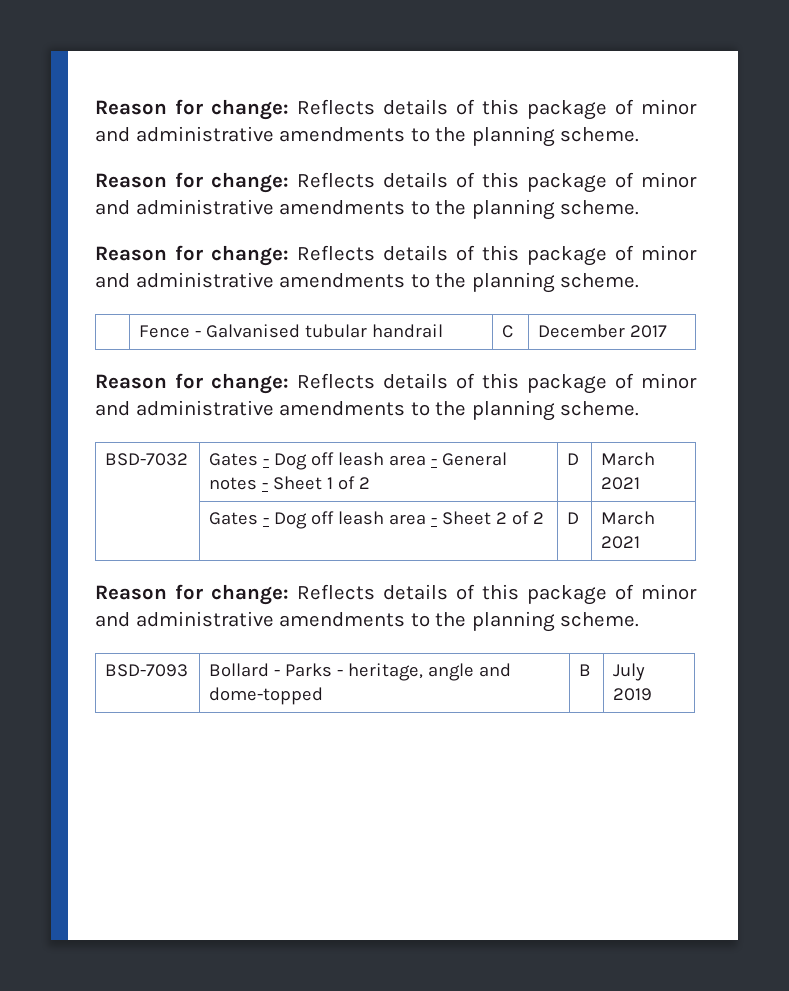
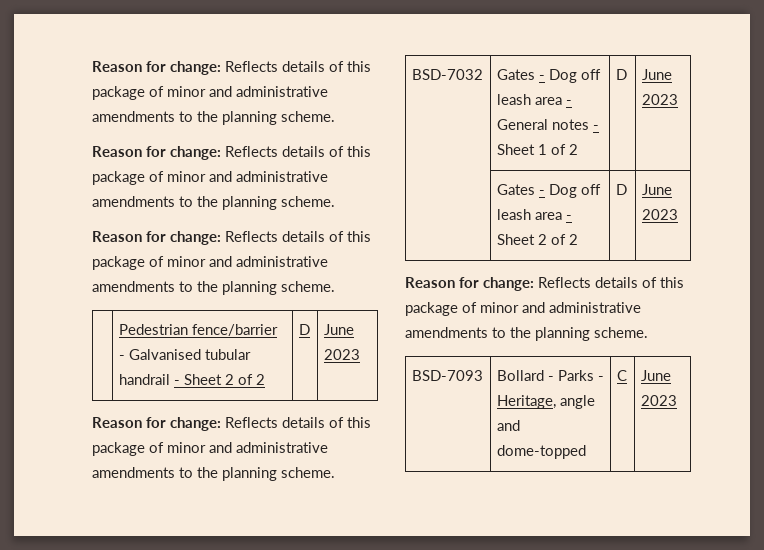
[139,325,191,338] Fence -> [118,324,278,336] Pedestrian fence/barrier
[502,325,514,338] [538,324,668,338] | C | December 2017 -> [173,374,265,385] [298,324,310,335] [323,324,354,335] [323,349,360,360] - Sheet 2 of 2 | D | June 2023
[601,452,656,466] [601,477,641,490] March 2021 -> [641,69,672,80] [641,94,678,105] June 2023
[601,511,656,525] [601,536,641,549] March 2021 -> [641,184,672,195] [641,209,678,220] June 2023
[348,663,424,681] heritage, -> [496,395,556,409] Heritage,
[579,664,592,676] [613,663,646,681] [613,688,653,701] B | July 2019 -> [616,370,627,381] [640,370,671,381] [640,395,677,406] C | June 2023

